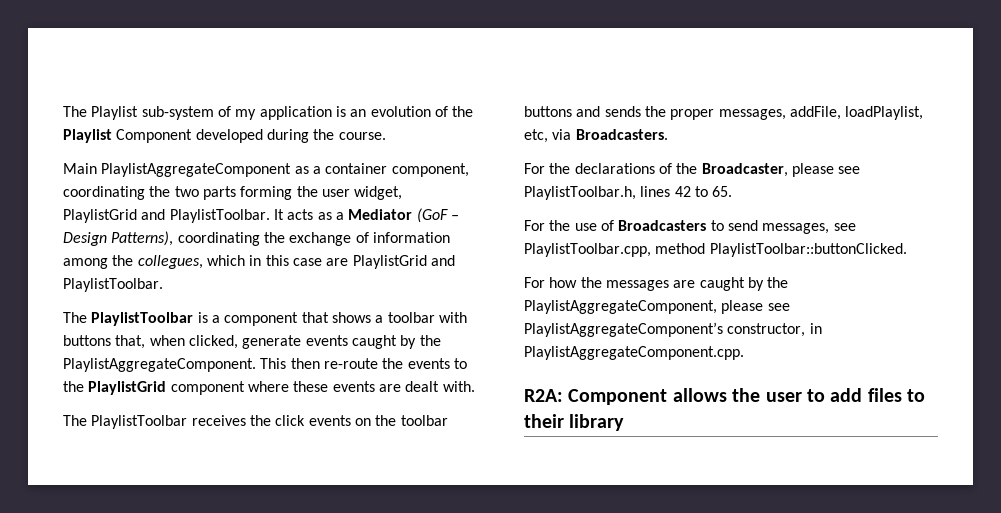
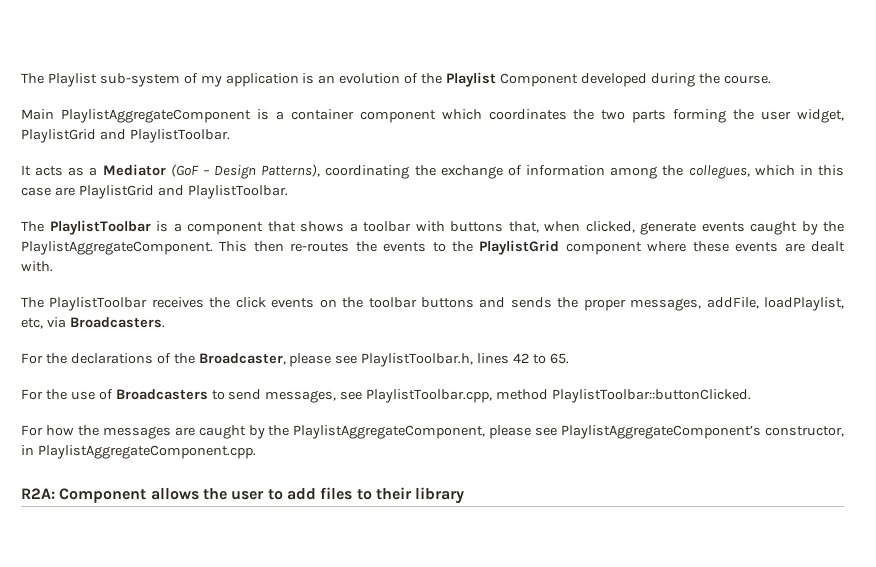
[294,166,309,174] as -> [256,109,269,120] is
[391,163,469,177] [63,186,145,200] component, coordinating -> [359,109,567,123] component which coordinates
(270, 216) none -> (230, 136) //
[323,358,378,369] re-route -> [290,242,350,252] re-routes

